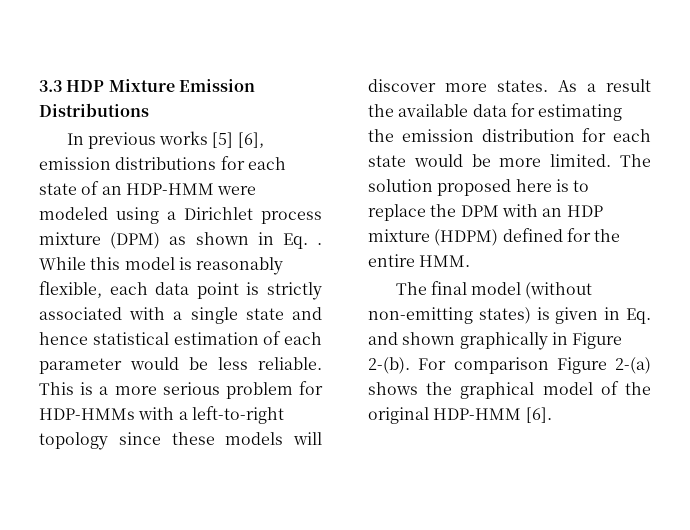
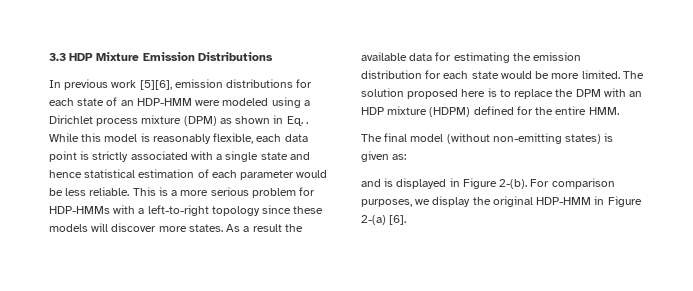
[159,131,264,148] works [5] [6], -> [111,80,172,90] work [5][6],
[604,307,651,324] [368,332,548,350] in Eq. and shown graphically -> [392,154,407,160] [361,178,447,189] as: // and is displayed
[556,357,651,374] [368,381,651,399] [368,407,522,424] Figure 2-(a) shows the graphical model of the original HDP-HMM -> [361,196,642,207] [361,215,386,225] purposes, we display the original HDP-HMM in Figure 2-(a)

